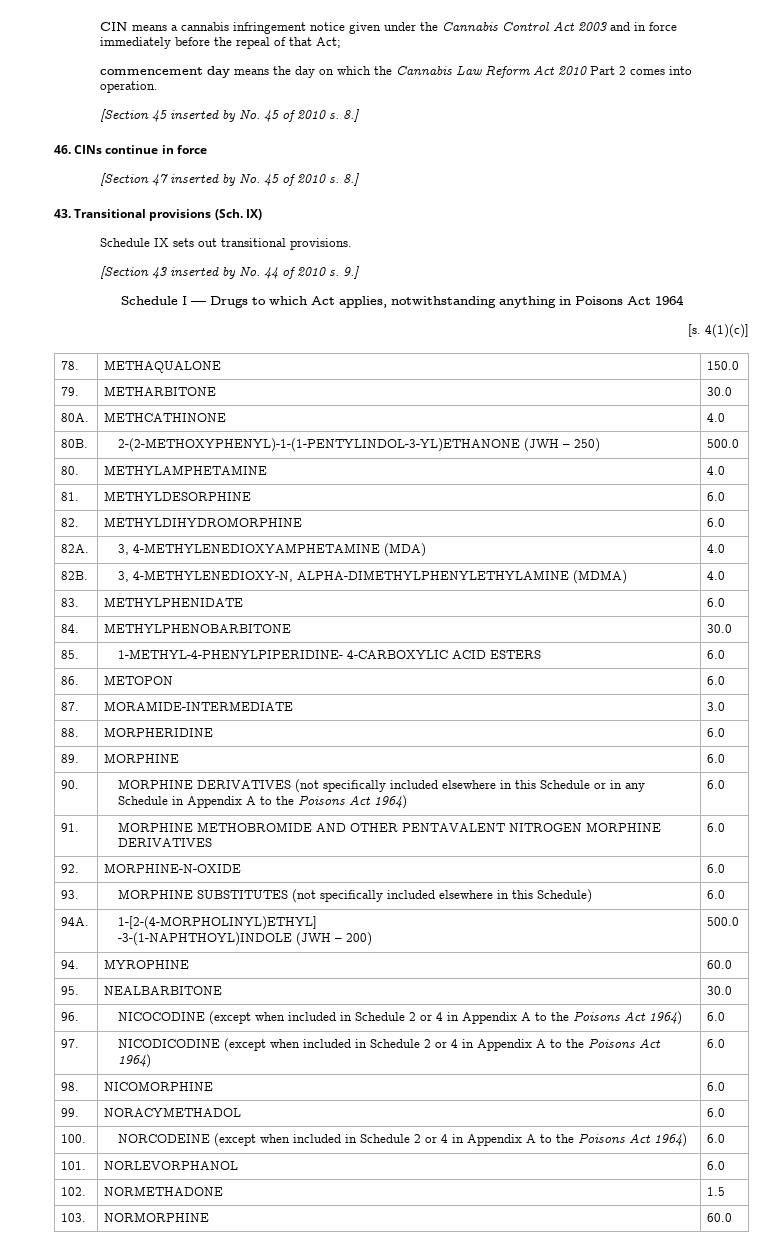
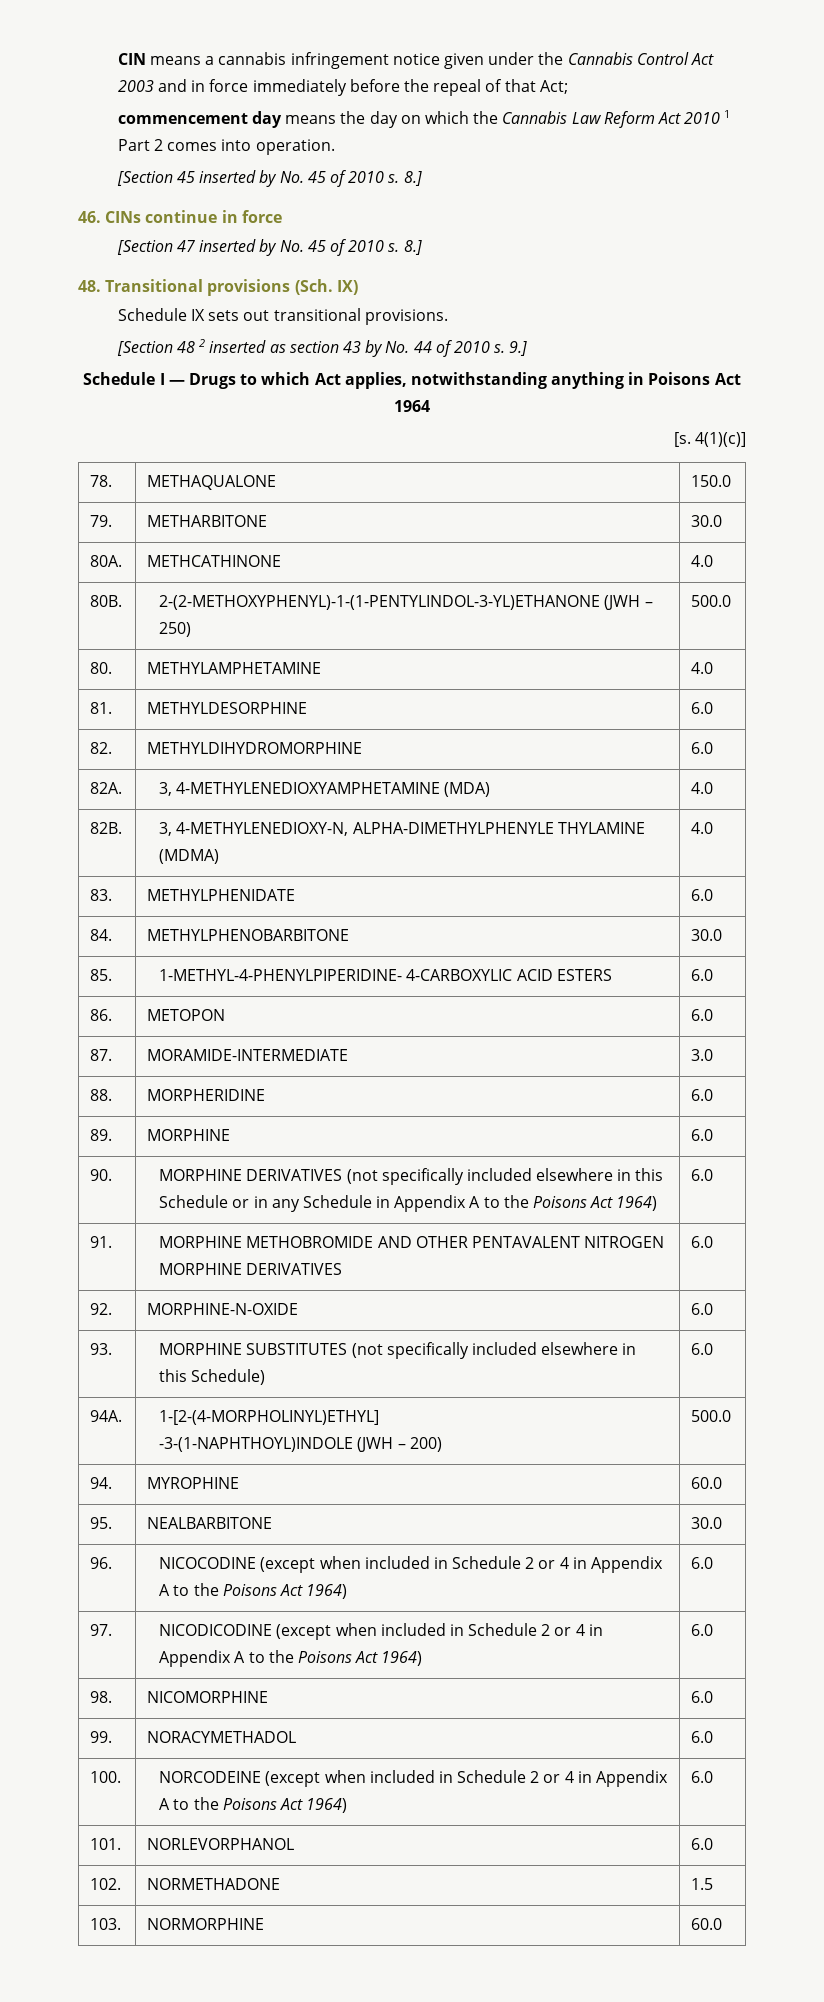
(587, 70) none -> [724,110,731,118] 1
[54,209,71,218] 43. -> [78,280,101,292] 48.
[151,267,219,279] 43 inserted -> [177,339,361,353] 48 2 inserted as section 43
[297,570,570,580] ALPHA-DIMETHYLPHENYLETHYLAMINE -> [352,822,645,834] ALPHA-DIMETHYLPHENYLE THYLAMINE

